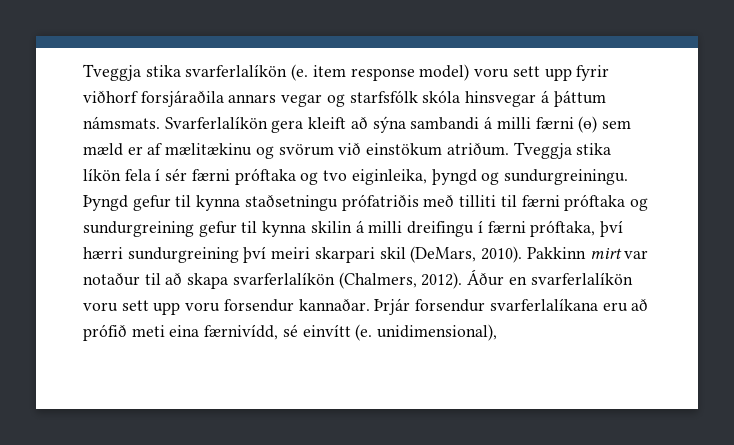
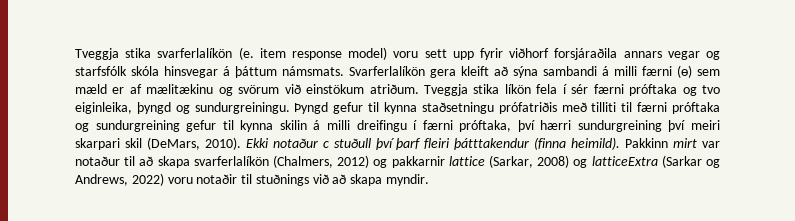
(523, 254) none -> [245,137,621,150] Ekki notaður c stuðull því þarf fleiri þátttakendur (finna heimild).
[421,269,633,289] [83,298,649,315] [83,324,498,341] 2012). Áður en svarferlalíkön voru sett upp voru forsendur kannaðar. Þrjár forsendur svarferlalíkana eru að prófið meti eina færnivídd, sé einvítt (e. unidimensional), -> [337,155,720,168] [75,173,430,186] 2012) og pakkarnir lattice (Sarkar, 2008) og latticeExtra (Sarkar og Andrews, 2022) voru notaðir til stuðnings við að skapa myndir.

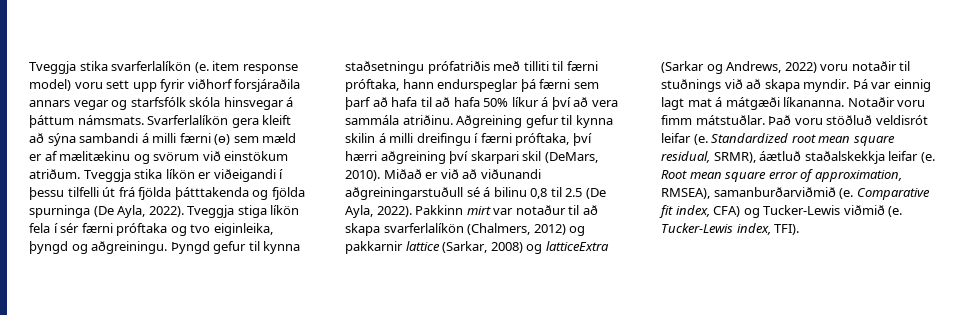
(531, 89) none -> [198,169,284,182] [29,187,305,200] [29,205,300,218] er viðeigandi í þessu tilfelli út frá fjölda þátttakenda og fjölda spurninga (De Ayla, 2022). Tveggja stiga líkön
[194,102,290,114] sundurgreiningu. -> [91,241,168,254] aðgreiningu.
[672,102,720,114] [75,120,180,132] próftaka og sundurgreining -> [345,79,599,92] [345,97,618,110] [345,115,523,128] próftaka, hann endurspeglar þá færni sem þarf að hafa til að hafa 50% líkur á því að vera sammála atriðinu. Aðgreining
[577,120,720,132] sundurgreining því meiri -> [380,151,469,164] aðgreining því
[245,137,621,150] Ekki notaður c stuðull því þarf fleiri þátttakendur (finna heimild). -> [383,169,541,179] [345,187,606,200] [345,205,412,218] Miðað er við að viðunandi aðgreiningarstuðull sé á bilinu 0,8 til 2.5 (De Ayla, 2022).
(430, 180) none -> [852,79,931,92] [661,97,926,110] [661,115,928,125] [661,133,895,146] [661,151,935,164] [661,169,902,182] [661,187,930,200] [659,205,903,218] [661,223,800,235] Þá var einnig lagt mat á mátgæði líkananna. Notaðir voru fimm mátstuðlar. Það voru stöðluð veldisrót leifar (e. Standardized root mean square residual, SRMR), áætluð staðalskekkja leifar (e. Root mean square error of approximation, RMSEA), samanburðarviðmið (e. Comparative fit index, CFA) og Tucker-Lewis viðmið (e. Tucker-Lewis index, TFI).

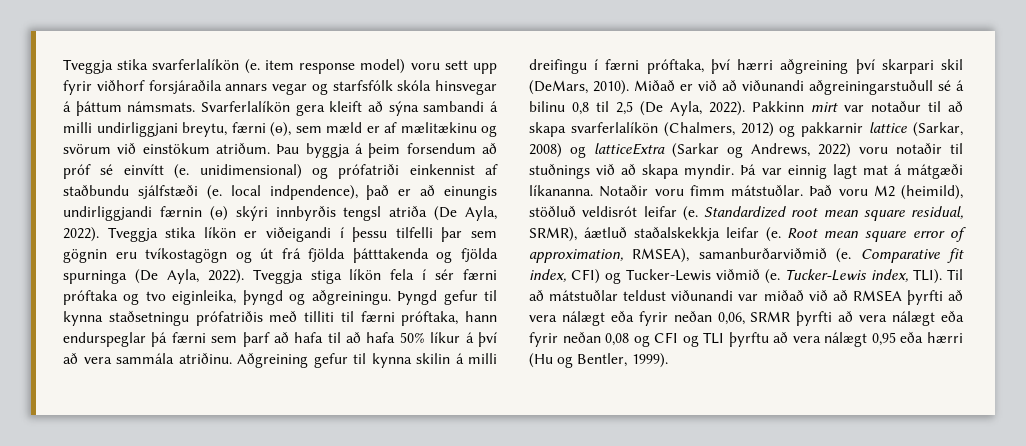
[179,133,231,145] færni (ɵ) -> [96,122,291,137] undirliggjani breytu, færni (ɵ),
(80, 174) none -> [276,143,497,158] [63,164,498,179] [63,185,497,200] [63,206,497,221] [63,227,99,242] Þau byggja á þeim forsendum að próf sé einvítt (e. unidimensional) og prófatriði einkennist af staðbundu sjálfstæði (e. local indpendence), það er að einungis undirliggjandi færnin (ɵ) skýri innbyrðis tengsl atriða (De Ayla, 2022).
(99, 192) none -> [441,227,498,242] [63,248,252,263] þar sem gögnin eru tvíkostagögn og
[565,188,583,197] 2.5 -> [616,101,633,115] 2,5
(823, 121) none -> [873,185,963,200] M2 (heimild),
[713,206,741,217] CFA) -> [571,269,600,284] CFI)
[774,224,800,235] TFI). -> [913,269,963,284] [529,290,964,305] [529,311,965,326] [529,332,963,347] [529,353,668,368] TLI). Til að mátstuðlar teldust viðunandi var miðað við að RMSEA þyrfti að vera nálægt eða fyrir neðan 0,06, SRMR þyrfti að vera nálægt eða fyrir neðan 0,08 og CFI og TLI þyrftu að vera nálægt 0,95 eða hærri (Hu og Bentler, 1999).

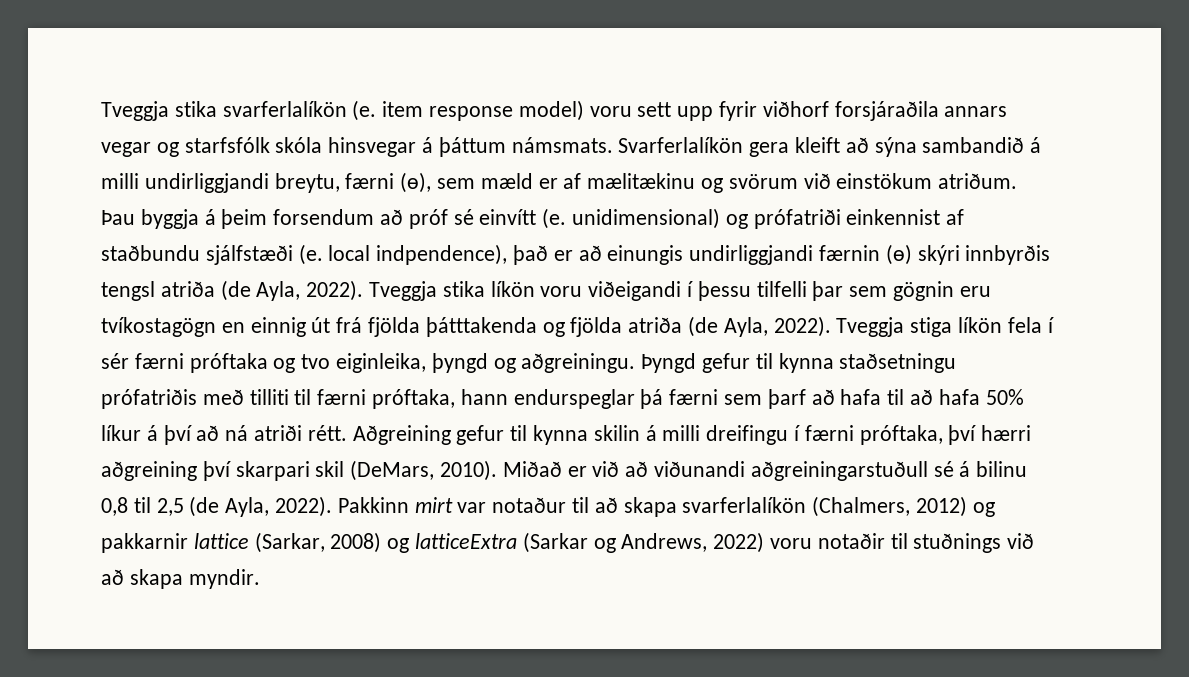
[423,101,499,112] [63,122,178,137] sambandi á milli undirliggjani -> [922,137,1042,153] [101,173,269,193] sambandið á milli undirliggjandi
[434,206,458,221] (De -> [220,280,251,301] (de
[244,231,258,238] er -> [540,286,583,297] voru
[235,251,252,263] og -> [221,317,306,337] en einnig
[63,269,158,284] spurninga (De -> [628,316,719,337] atriða (de
[83,353,232,364] vera sammála atriðinu. -> [225,425,347,441] ná atriði rétt.
[640,101,663,116] (De -> [189,496,220,517] (de
[740,164,963,179] [529,185,963,200] [529,206,963,221] [529,227,967,242] [529,248,964,263] [529,269,963,284] [529,290,964,305] [529,311,965,326] [529,332,963,347] [529,353,668,368] Þá var einnig lagt mat á mátgæði líkananna. Notaðir voru fimm mátstuðlar. Það voru M2 (heimild), stöðluð veldisrót leifar (e. Standardized root mean square residual, SRMR), áætluð staðalskekkja leifar (e. Root mean square error of approximation, RMSEA), samanburðarviðmið (e. Comparative fit index, CFI) og Tucker-Lewis viðmið (e. Tucker-Lewis index, TLI). Til að mátstuðlar teldust viðunandi var miðað við að RMSEA þyrfti að vera nálægt eða fyrir neðan 0,06, SRMR þyrfti að vera nálægt eða fyrir neðan 0,08 og CFI og TLI þyrftu að vera nálægt 0,95 eða hærri (Hu og Bentler, 1999). -> (260, 579) none

